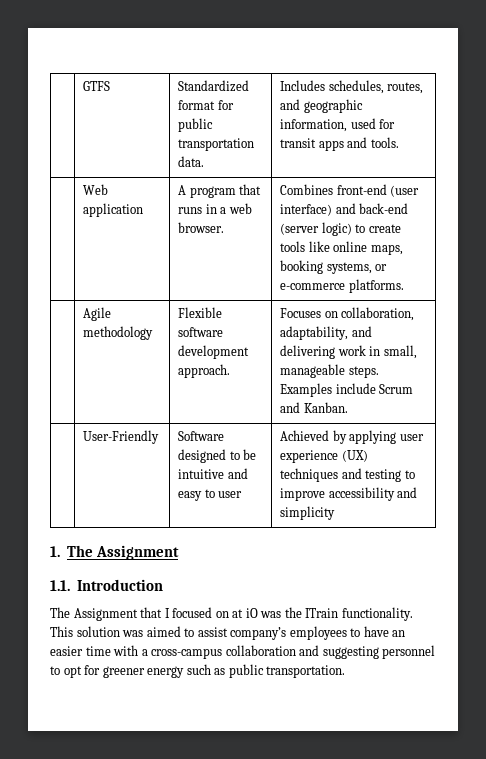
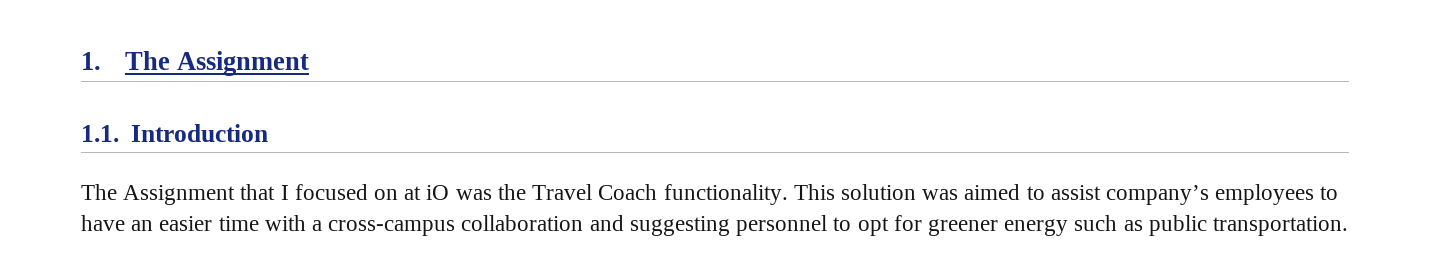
[83,81,111,91] [178,80,250,92] [178,100,234,110] [178,118,214,132] [178,138,255,151] [178,156,205,167] [280,80,424,94] [280,99,363,113] [280,118,396,132] [280,137,399,151] [83,184,109,195] [83,203,144,217] [178,184,262,198] [178,203,252,214] [178,222,225,233] [280,184,420,197] [280,203,409,216] [280,222,401,236] [280,241,403,255] [280,260,388,274] [280,279,404,293] [83,307,112,321] [83,326,154,340] [178,307,223,318] [178,327,224,337] [178,345,250,359] [178,364,231,378] [280,307,415,321] [280,326,372,340] [280,345,417,359] [280,364,379,378] [280,383,414,397] [280,402,348,413] [83,430,160,444] [178,431,225,441] [178,449,257,463] [178,468,248,479] [178,489,243,501] [280,430,424,444] [280,450,368,463] [280,468,415,482] [280,487,418,501] [280,506,336,520] | GTFS | Standardized format for public transportation data. | Includes schedules, routes, and geographic information, used for transit apps and tools. // | Web application | A program that runs in a web browser. | Combines front-end (user interface) and back-end (server logic) to create tools like online maps, booking systems, or e-commerce platforms. // | Agile methodology | Flexible software development approach. | Focuses on collaboration, adaptability, and delivering work in small, manageable steps. Examples include Scrum and Kanban. // | User-Friendly | Software designed to be intuitive and easy to user | Achieved by applying user experience (UX) techniques and testing to improve accessibility and simplicity // -> (81, 61) none
[305,608,339,618] ITrain -> [532,184,658,200] Travel Coach

